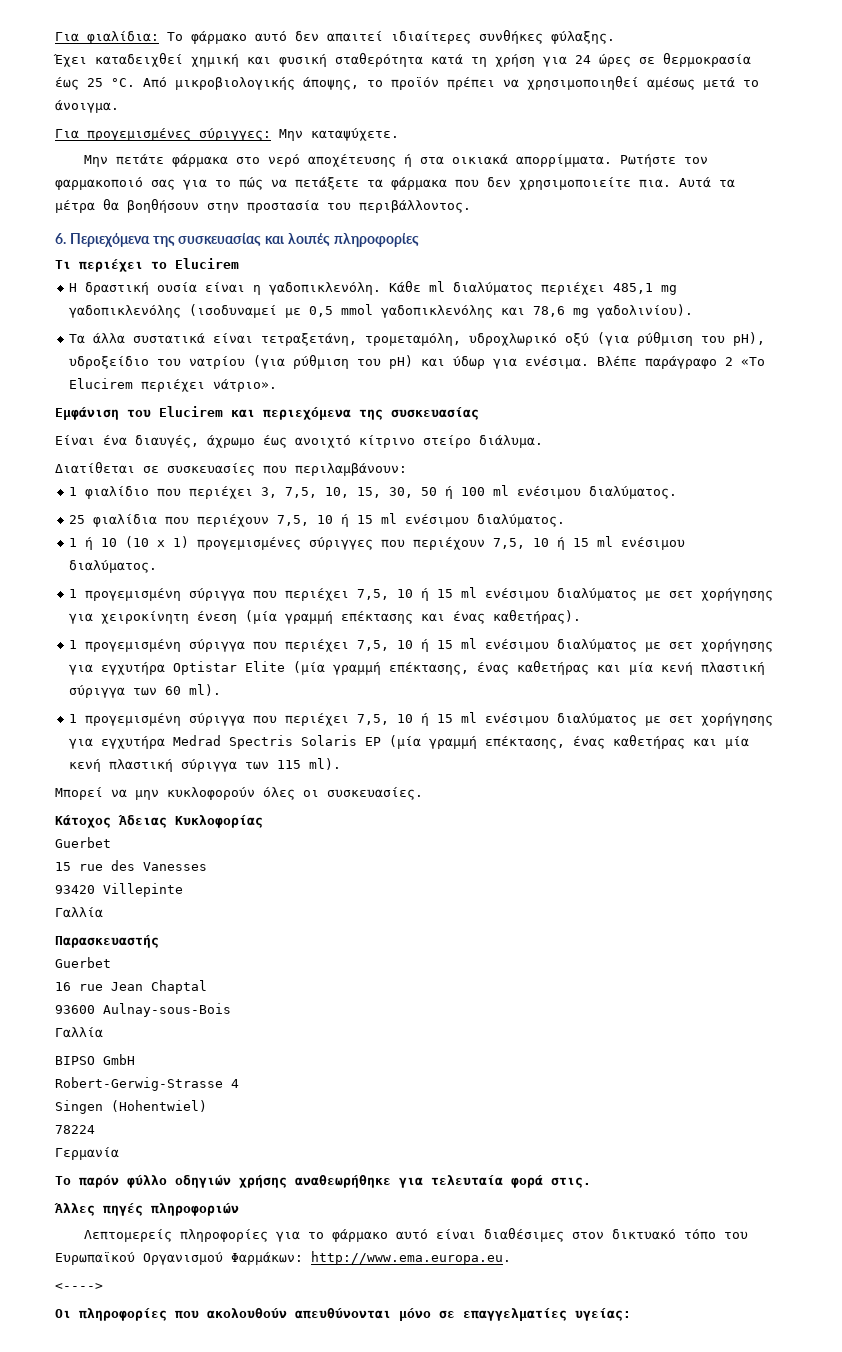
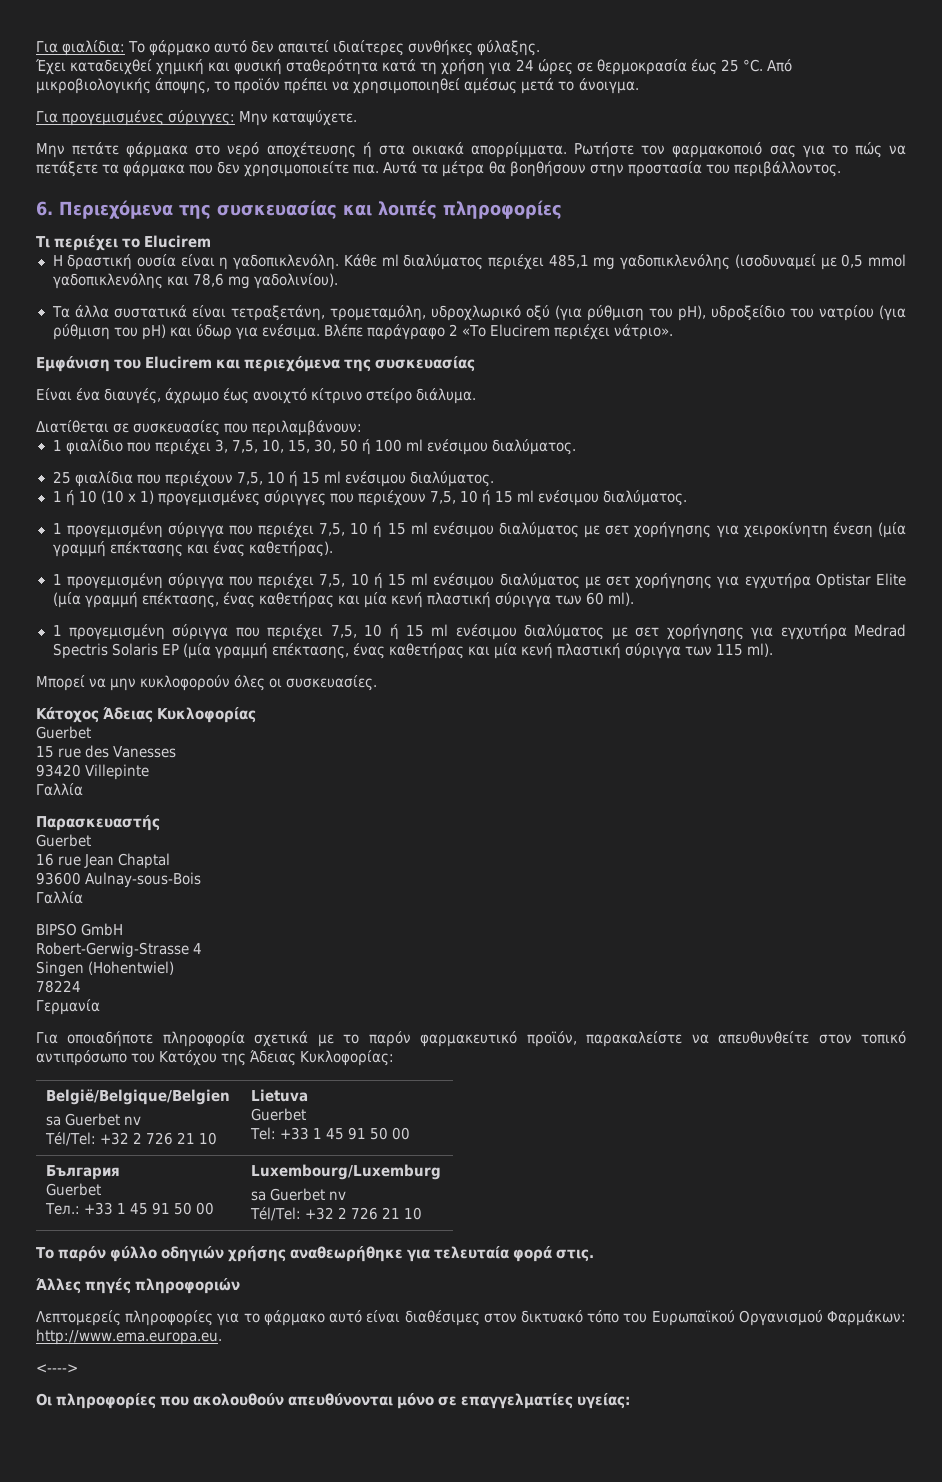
(119, 1153) none -> [36,1031,906,1047] [36,1050,395,1066] [46,1089,231,1105] [46,1113,142,1126] [45,1132,218,1146] [251,1089,309,1102] [251,1108,307,1121] [250,1127,411,1140] [46,1165,121,1180] [46,1183,102,1196] [45,1202,215,1215] [251,1164,442,1180] [251,1188,347,1201] [250,1207,423,1221] // Για οποιαδήποτε πληροφορία σχετικά με το παρόν φαρμακευτικό προϊόν, παρακαλείστε να απευθυνθείτε στον τοπικό αντιπρόσωπο του Κατόχου της Άδειας Κυκλοφορίας: // België/Belgique/Belgien // sa Guerbet nv // Tél/Tel: +32 2 726 21 10 | Lietuva // Guerbet // Tel: +33 1 45 91 50 00 // България // Guerbet // Teл.: +33 1 45 91 50 00 | Luxembourg/Luxemburg // sa Guerbet nv // Tél/Tel: +32 2 726 21 10

